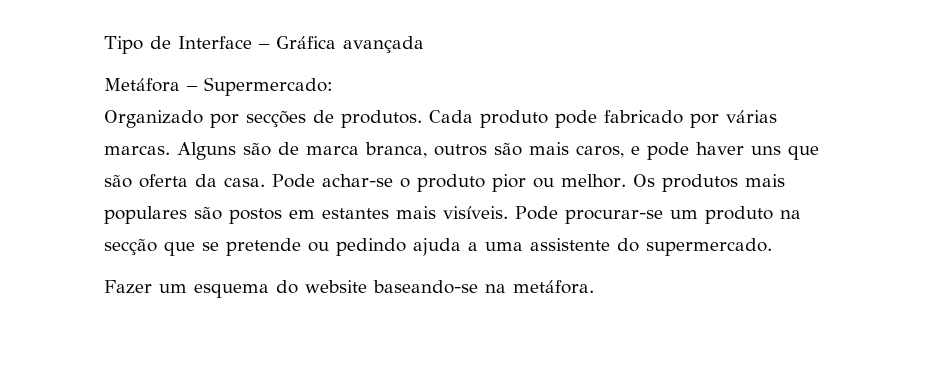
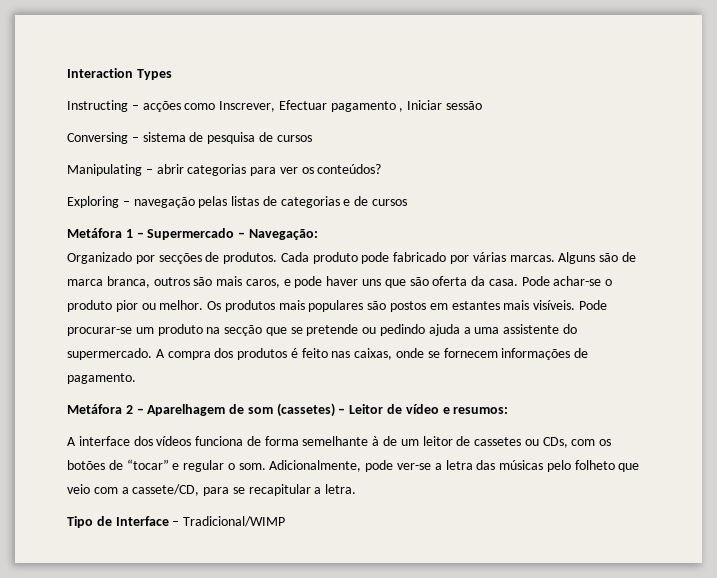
[104,36,424,54] [104,77,333,96] Tipo de Interface – Gráfica avançada // Metáfora – Supermercado: -> [67,68,172,80] [67,100,483,112] [67,132,312,144] [67,164,382,176] [67,196,408,208] [67,228,318,240] Interaction Types // Instructing – acções como Inscrever, Efectuar pagamento , Iniciar sessão // Conversing – sistema de pesquisa de cursos // Manipulating – abrir categorias para ver os conteúdos? // Exploring – navegação pelas listas de categorias e de cursos // Metáfora 1 – Supermercado – Navegação:
[104,280,594,298] // Fazer um esquema do website baseando-se na metáfora. -> [155,348,589,360] [67,373,136,384] [67,403,509,417] [67,436,612,448] [67,459,640,472] [67,484,357,496] [67,516,286,528] A compra dos produtos é feito nas caixas, onde se fornecem informações de pagamento. // Metáfora 2 – Aparelhagem de som (cassetes) – Leitor de vídeo e resumos: // A interface dos vídeos funciona de forma semelhante à de um leitor de cassetes ou CDs, com os botões de “tocar” e regular o som. Adicionalmente, pode ver-se a letra das músicas pelo folheto que veio com a cassete/CD, para se recapitular a letra. // Tipo de Interface – Tradicional/WIMP

